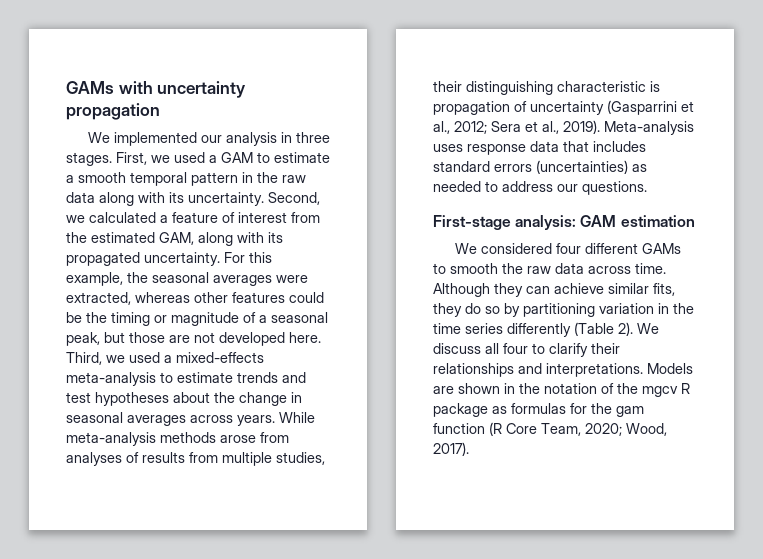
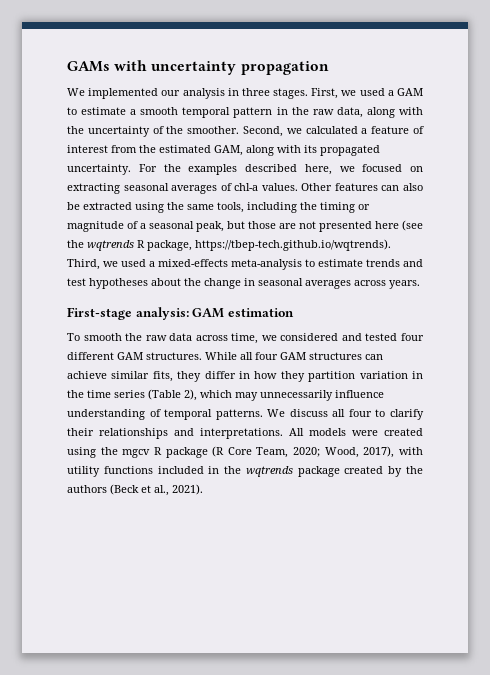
[66,192,264,206] data along with its uncertainty. -> [336,107,423,118] [67,126,240,137] data, along with the uncertainty of the smoother.
[249,252,272,263] [66,272,308,286] [66,292,324,305] [66,312,82,323] this example, the seasonal averages were extracted, whereas other features could be -> [163,164,423,175] [67,183,423,194] [67,202,297,213] the examples described here, we focused on extracting seasonal averages of chl-a values. Other features can also be extracted using the same tools, including
[219,332,321,346] developed here. -> [319,220,423,232] [67,239,391,251] presented here (see the wqtrends R package, https://tbep-tech.github.io/wqtrends).
[279,412,315,423] [66,432,289,446] [66,452,325,466] [433,81,660,95] [433,100,694,115] [433,120,694,135] [433,141,646,155] [433,160,647,174] [433,181,647,195] [433,215,695,230] [454,243,681,254] [433,263,446,274] While meta-analysis methods arose from analyses of results from multiple studies, their distinguishing characteristic is propagation of uncertainty (Gasparrini et al., 2012; Sera et al., 2019). Meta-analysis uses response data that includes standard errors (uncertainties) as needed to address our questions. // First-stage analysis: GAM estimation // We considered four different GAMs to -> [67,307,294,320] [67,333,80,341] // First-stage analysis: GAM estimation // To
[635,263,666,274] [433,283,523,297] time. Although they -> [231,333,424,344] [67,352,362,360] time, we considered and tested four different GAM structures. While all four GAM structures
[465,303,595,317] do so by partitioning -> [204,371,356,382] differ in how they partition
[507,322,633,337] differently (Table 2). -> [148,389,384,401] [67,409,263,420] (Table 2), which may unnecessarily influence understanding of temporal patterns.
[647,363,693,374] [433,383,690,397] [433,403,644,417] [433,423,485,434] Models are shown in the notation of the mgcv R package as formulas for the gam function -> [289,428,423,436] [67,447,208,458] All models were created using the mgcv R package
[433,442,469,456] 2017). -> [363,446,423,458] [67,466,423,477] [67,484,203,496] 2017), with utility functions included in the wqtrends package created by the authors (Beck et al., 2021).

